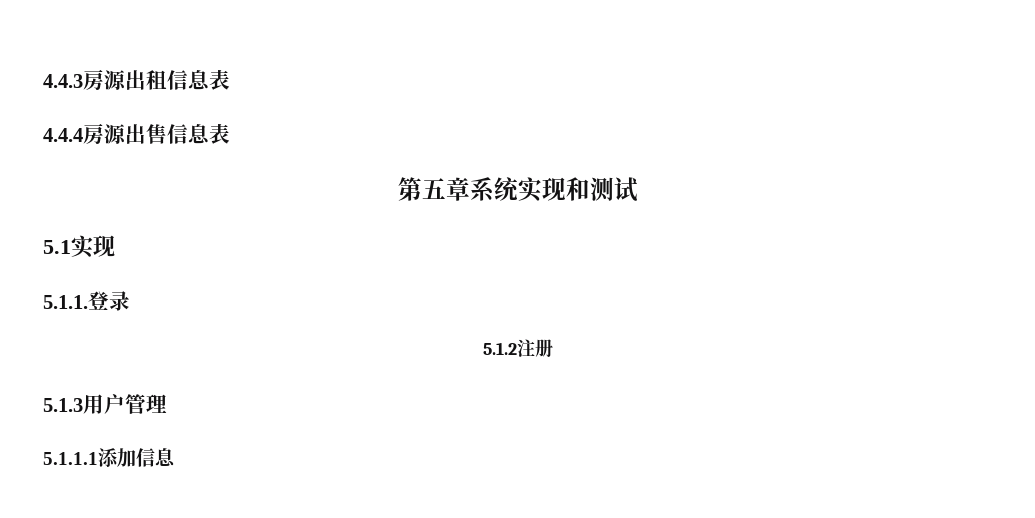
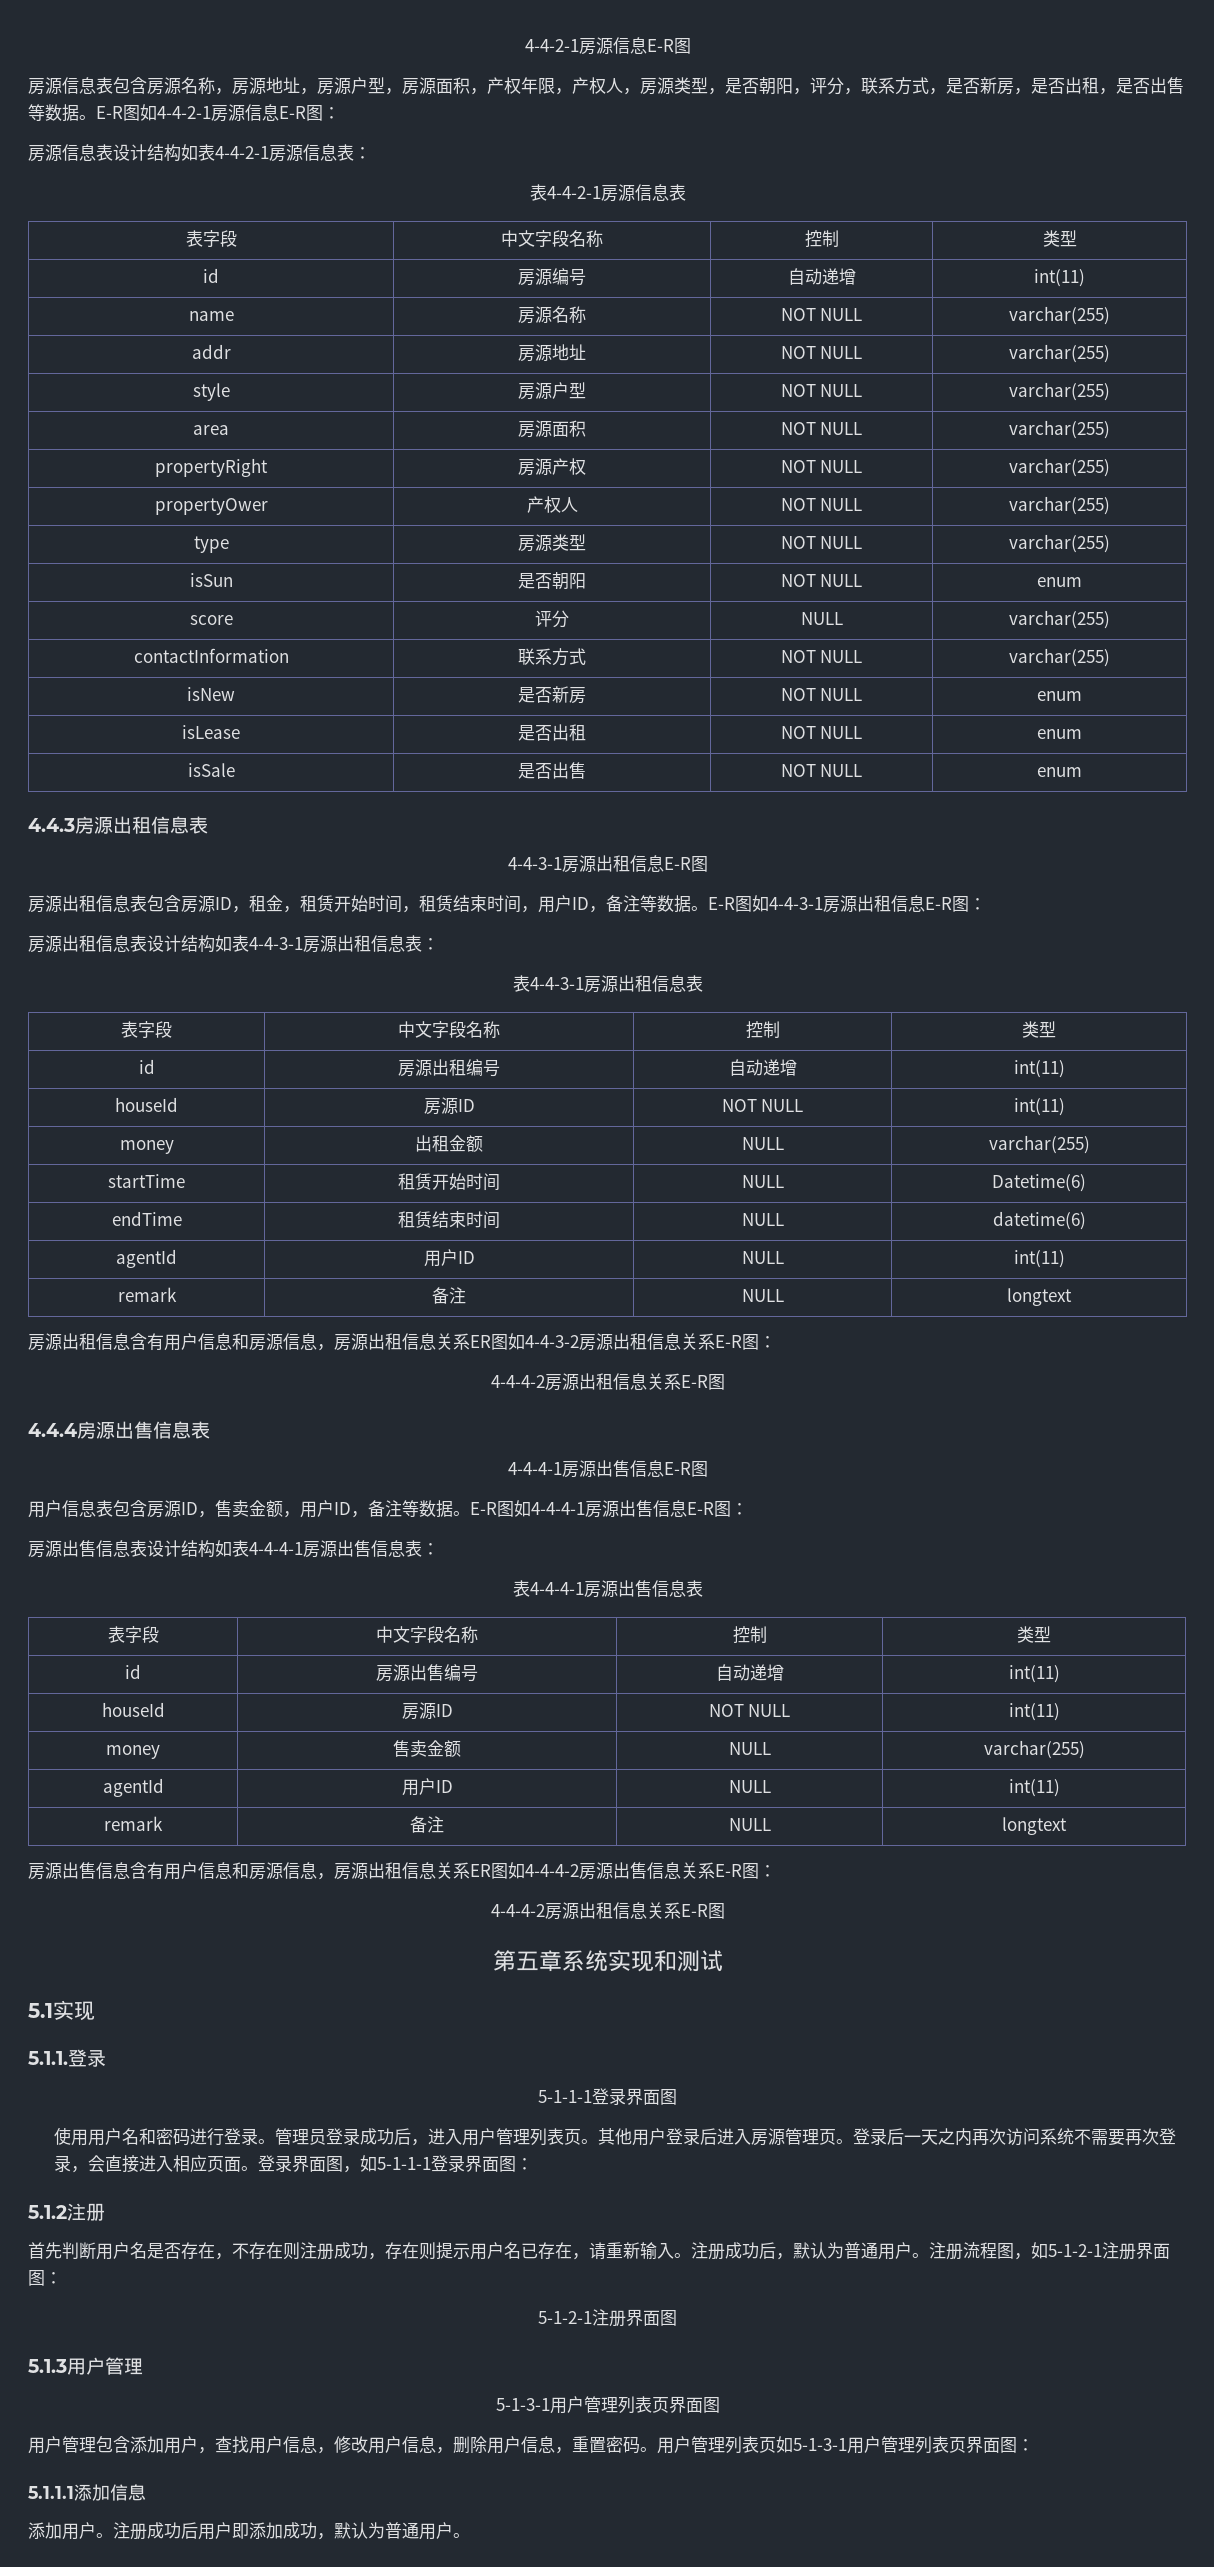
(43, 81) none -> [524,37,691,55] [28,77,1184,95] [28,104,340,122] [28,144,371,162] [529,184,686,202] [185,230,237,247] [501,230,603,247] [804,230,839,248] [1042,230,1077,247] [203,268,219,283] [518,268,586,286] [787,268,856,285] [1034,269,1085,287] [188,311,234,321] [518,306,586,324] [780,308,863,321] [1009,306,1110,325] [191,344,231,359] [518,344,586,362] [780,346,863,359] [1009,344,1110,363] [192,383,230,401] [518,382,586,400] [780,384,863,397] [1009,382,1110,401] [193,425,229,435] [518,420,586,438] [780,422,863,435] [1009,420,1110,439] [155,458,268,477] [518,458,586,476] [780,460,863,473] [1009,458,1110,477] [154,498,268,515] [526,496,578,513] [780,498,863,511] [1009,496,1110,515] [193,536,229,553] [518,534,586,552] [780,536,863,549] [1009,534,1110,553] [189,573,233,587] [518,572,586,590] [780,574,863,587] [1037,577,1082,587] [189,615,233,625] [535,610,569,628] [800,612,843,625] [1009,610,1110,629] [133,648,289,663] [518,648,586,666] [780,650,863,663] [1009,648,1110,667] [187,687,235,701] [518,686,586,704] [780,688,863,701] [1037,691,1082,701] [182,725,240,739] [518,724,586,741] [780,726,863,739] [1037,729,1082,739] [187,763,235,777] [518,762,586,779] [780,764,863,777] [1037,767,1082,777] 4-4-2-1房源信息E-R图 // 房源信息表包含房源名称，房源地址，房源户型，房源面积，产权年限，产权人，房源类型，是否朝阳，评分，联系方式，是否新房，是否出租，是否出售等数据。E-R图如4-4-2-1房源信息E-R图： // 房源信息表设计结构如表4-4-2-1房源信息表： // 表4-4-2-1房源信息表 // 表字段 | 中文字段名称 | 控制 | 类型 // id | 房源编号 | 自动递增 | int(11) // name | 房源名称 | NOT NULL | varchar(255) // addr | 房源地址 | NOT NULL | varchar(255) // style | 房源户型 | NOT NULL | varchar(255) // area | 房源面积 | NOT NULL | varchar(255) // propertyRight | 房源产权 | NOT NULL | varchar(255) // propertyOwer | 产权人 | NOT NULL | varchar(255) // type | 房源类型 | NOT NULL | varchar(255) // isSun | 是否朝阳 | NOT NULL | enum // score | 评分 | NULL | varchar(255) // contactInformation | 联系方式 | NOT NULL | varchar(255) // isNew | 是否新房 | NOT NULL | enum // isLease | 是否出租 | NOT NULL | enum // isSale | 是否出售 | NOT NULL | enum //
(230, 79) none -> [507,855,708,873] [28,895,986,913] [28,935,439,953] [512,975,703,993] [121,1021,172,1038] [398,1021,500,1038] [745,1021,780,1039] [1022,1021,1056,1038] [138,1059,155,1074] [398,1059,500,1077] [728,1059,797,1076] [1013,1060,1065,1078] [115,1097,178,1112] [423,1097,475,1115] [721,1099,804,1112] [1013,1098,1065,1116] [119,1140,174,1154] [415,1135,483,1152] [741,1137,784,1150] [988,1135,1090,1154] [108,1174,185,1188] [398,1173,500,1191] [741,1175,784,1188] [992,1174,1086,1192] [111,1211,182,1226] [398,1211,500,1229] [741,1213,784,1226] [992,1211,1086,1230] [116,1249,177,1268] [423,1249,475,1267] [741,1251,784,1264] [1013,1250,1065,1268] [117,1287,177,1302] [432,1287,466,1304] [741,1289,784,1302] [1007,1288,1072,1306] [28,1333,776,1351] [490,1373,725,1391] // 4-4-3-1房源出租信息E-R图 // 房源出租信息表包含房源ID，租金，租赁开始时间，租赁结束时间，用户ID，备注等数据。E-R图如4-4-3-1房源出租信息E-R图： // 房源出租信息表设计结构如表4-4-3-1房源出租信息表： // 表4-4-3-1房源出租信息表 // 表字段 | 中文字段名称 | 控制 | 类型 // id | 房源出租编号 | 自动递增 | int(11) // houseId | 房源ID | NOT NULL | int(11) // money | 出租金额 | NULL | varchar(255) // startTime | 租赁开始时间 | NULL | Datetime(6) // endTime | 租赁结束时间 | NULL | datetime(6) // agentId | 用户ID | NULL | int(11) // remark | 备注 | NULL | longtext // 房源出租信息含有用户信息和房源信息，房源出租信息关系ER图如4-4-3-2房源出租信息关系E-R图： // 4-4-4-2房源出租信息关系E-R图
(230, 133) none -> [507,1460,708,1478] [28,1500,748,1518] [28,1540,439,1558] [512,1580,703,1598] [107,1626,159,1643] [376,1626,478,1643] [732,1626,767,1644] [1017,1626,1051,1643] [125,1664,141,1679] [376,1664,478,1682] [715,1664,784,1681] [1008,1665,1060,1683] [101,1702,165,1717] [401,1702,453,1720] [708,1704,791,1717] [1008,1703,1060,1721] [106,1745,160,1759] [393,1740,461,1757] [728,1742,771,1755] [983,1740,1085,1759] [102,1778,164,1797] [401,1778,453,1796] [728,1780,771,1793] [1008,1779,1060,1797] [104,1816,163,1831] [410,1816,444,1833] [728,1818,771,1831] [1002,1817,1067,1835] [28,1862,776,1880] [490,1902,725,1920] // 4-4-4-1房源出售信息E-R图 // 用户信息表包含房源ID，售卖金额，用户ID，备注等数据。E-R图如4-4-4-1房源出售信息E-R图： // 房源出售信息表设计结构如表4-4-4-1房源出售信息表： // 表4-4-4-1房源出售信息表 // 表字段 | 中文字段名称 | 控制 | 类型 // id | 房源出售编号 | 自动递增 | int(11) // houseId | 房源ID | NOT NULL | int(11) // money | 售卖金额 | NULL | varchar(255) // agentId | 用户ID | NULL | int(11) // remark | 备注 | NULL | longtext // 房源出售信息含有用户信息和房源信息，房源出租信息关系ER图如4-4-4-2房源出售信息关系E-R图： // 4-4-4-2房源出租信息关系E-R图
[482,339,553,357] [43,394,167,414] [43,448,176,467] 5.1.2注册 // 5.1.3用户管理 // 5.1.1.1添加信息 -> [538,2088,677,2105] [54,2127,1177,2146] [54,2155,534,2173] [28,2203,105,2221] [28,2242,1170,2260] [28,2270,62,2286] [538,2309,677,2327] [28,2357,143,2375] [495,2396,720,2414] [28,2436,1034,2454] [28,2484,146,2501] [28,2522,470,2540] 5-1-1-1登录界面图 // 使用用户名和密码进行登录。管理员登录成功后，进入用户管理列表页。其他用户登录后进入房源管理页。登录后一天之内再次访问系统不需要再次登录，会直接进入相应页面。登录界面图，如5-1-1-1登录界面图： // 5.1.2注册 // 首先判断用户名是否存在，不存在则注册成功，存在则提示用户名已存在，请重新输入。注册成功后，默认为普通用户。注册流程图，如5-1-2-1注册界面图： // 5-1-2-1注册界面图 // 5.1.3用户管理 // 5-1-3-1用户管理列表页界面图 // 用户管理包含添加用户，查找用户信息，修改用户信息，删除用户信息，重置密码。用户管理列表页如5-1-3-1用户管理列表页界面图： // 5.1.1.1添加信息 // 添加用户。注册成功后用户即添加成功，默认为普通用户。

